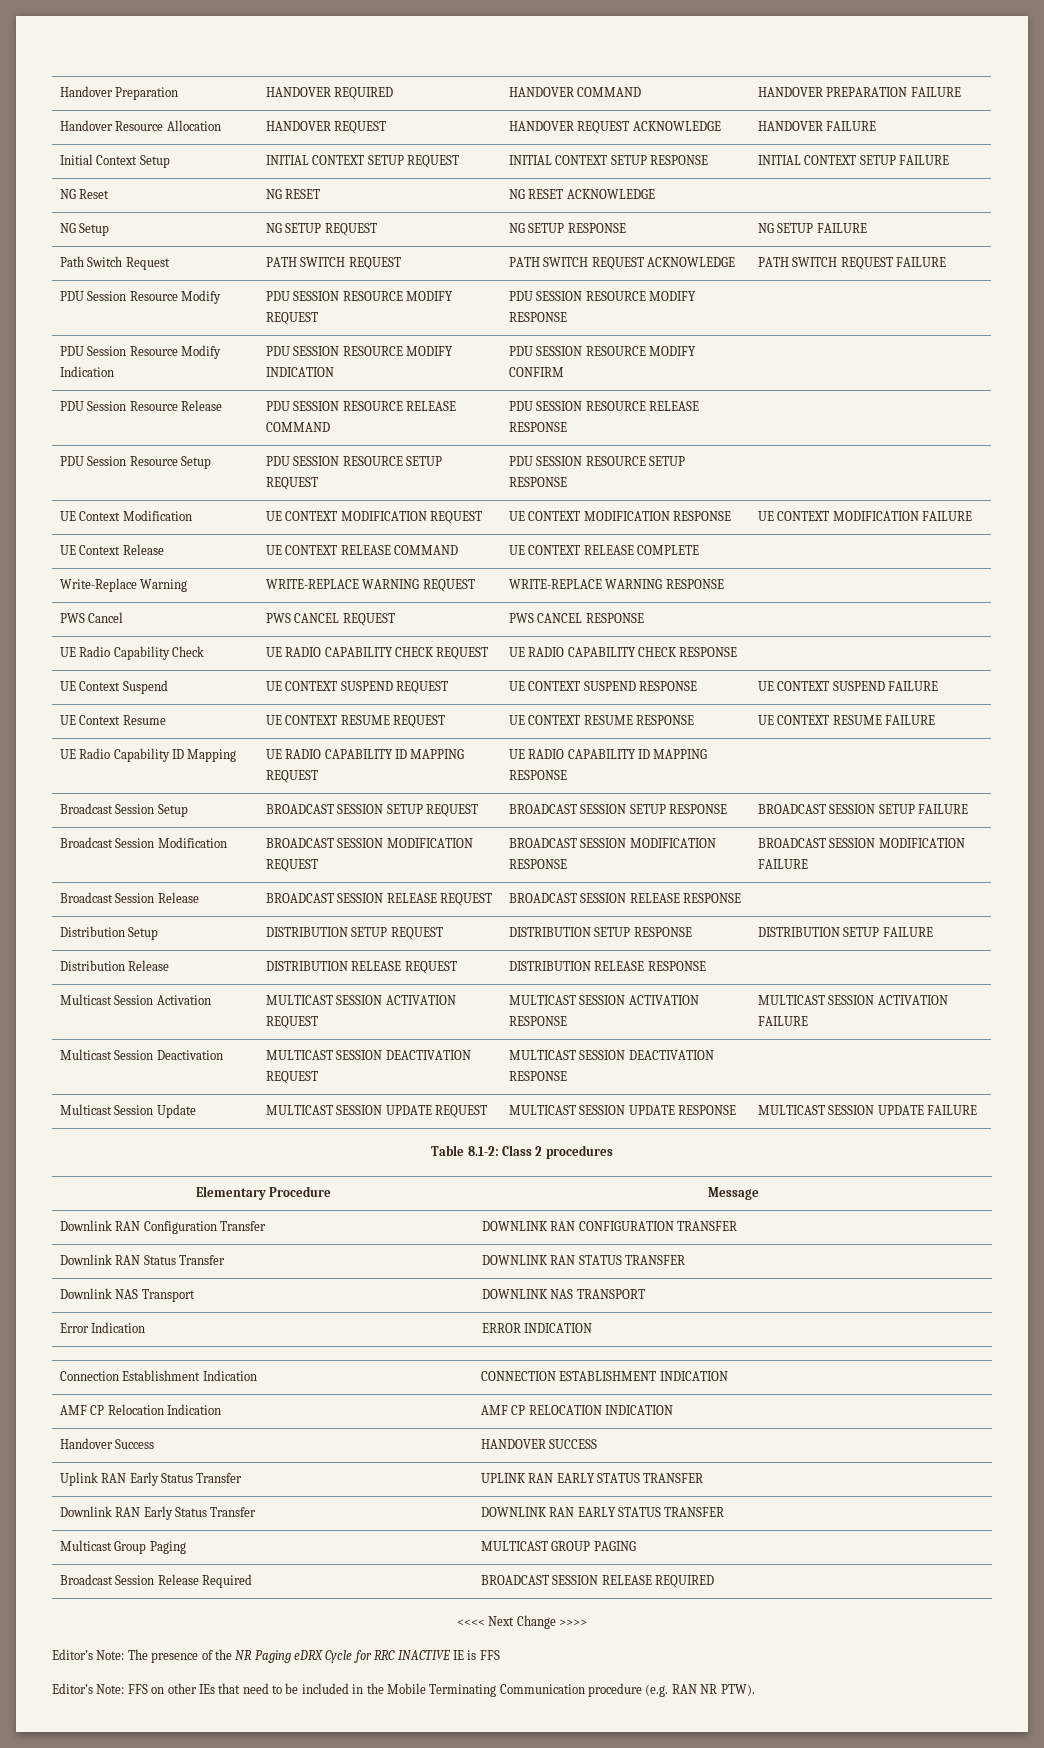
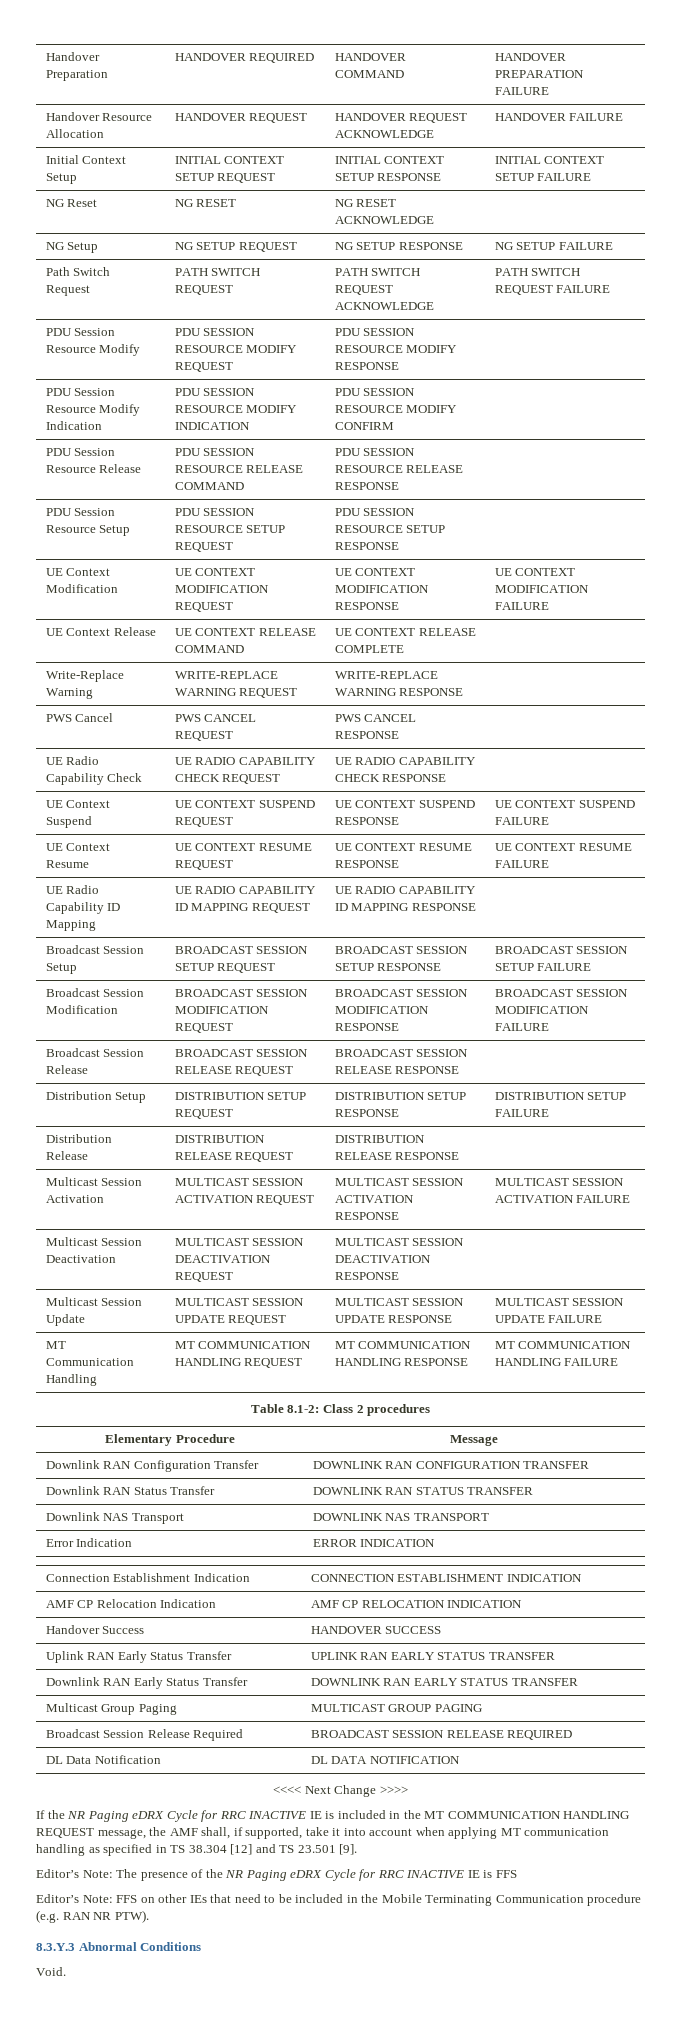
(977, 1110) none -> [45,1341,66,1349] [45,1358,134,1366] [45,1374,97,1386] [174,1341,312,1349] [174,1358,303,1368] [334,1341,472,1349] [334,1358,469,1366] [494,1341,632,1349] [494,1358,619,1366] // MT Communication Handling | MT COMMUNICATION HANDLING REQUEST | MT COMMUNICATION HANDLING RESPONSE | MT COMMUNICATION HANDLING FAILURE
[456,1615,588,1629] // <<<< Next Change >>>> -> [45,1755,161,1764] [310,1756,460,1764] [273,1785,408,1797] [36,1810,630,1822] [36,1827,610,1839] [36,1844,358,1856] // DL Data Notification | DL DATA NOTIFICATION // <<<< Next Change >>>> // If the NR Paging eDRX Cycle for RRC INACTIVE IE is included in the MT COMMUNICATION HANDLING REQUEST message, the AMF shall, if supported, take it into account when applying MT communication handling as specified in TS 38.304 [12] and TS 23.501 [9].
(755, 1690) none -> [36,1942,202,1951] [36,1967,66,1976] // 8.3.Y.3 Abnormal Conditions // Void.

